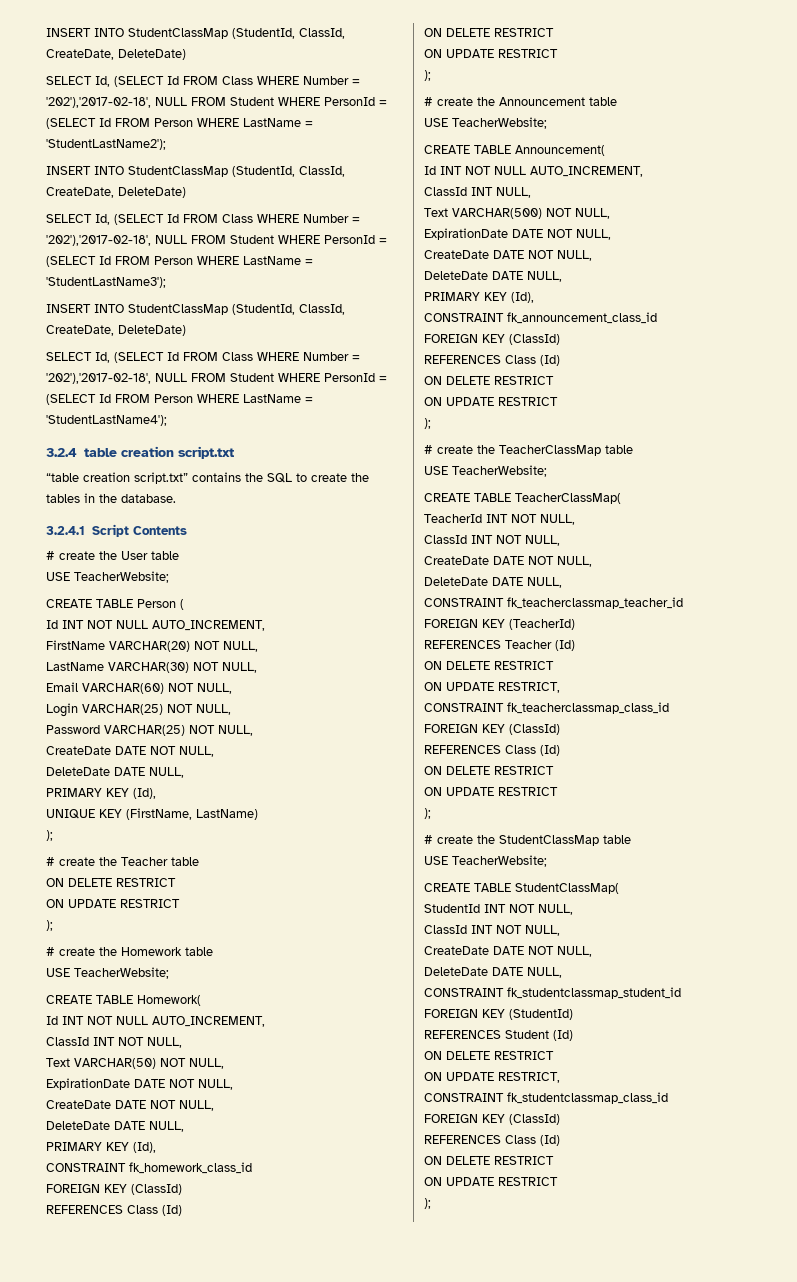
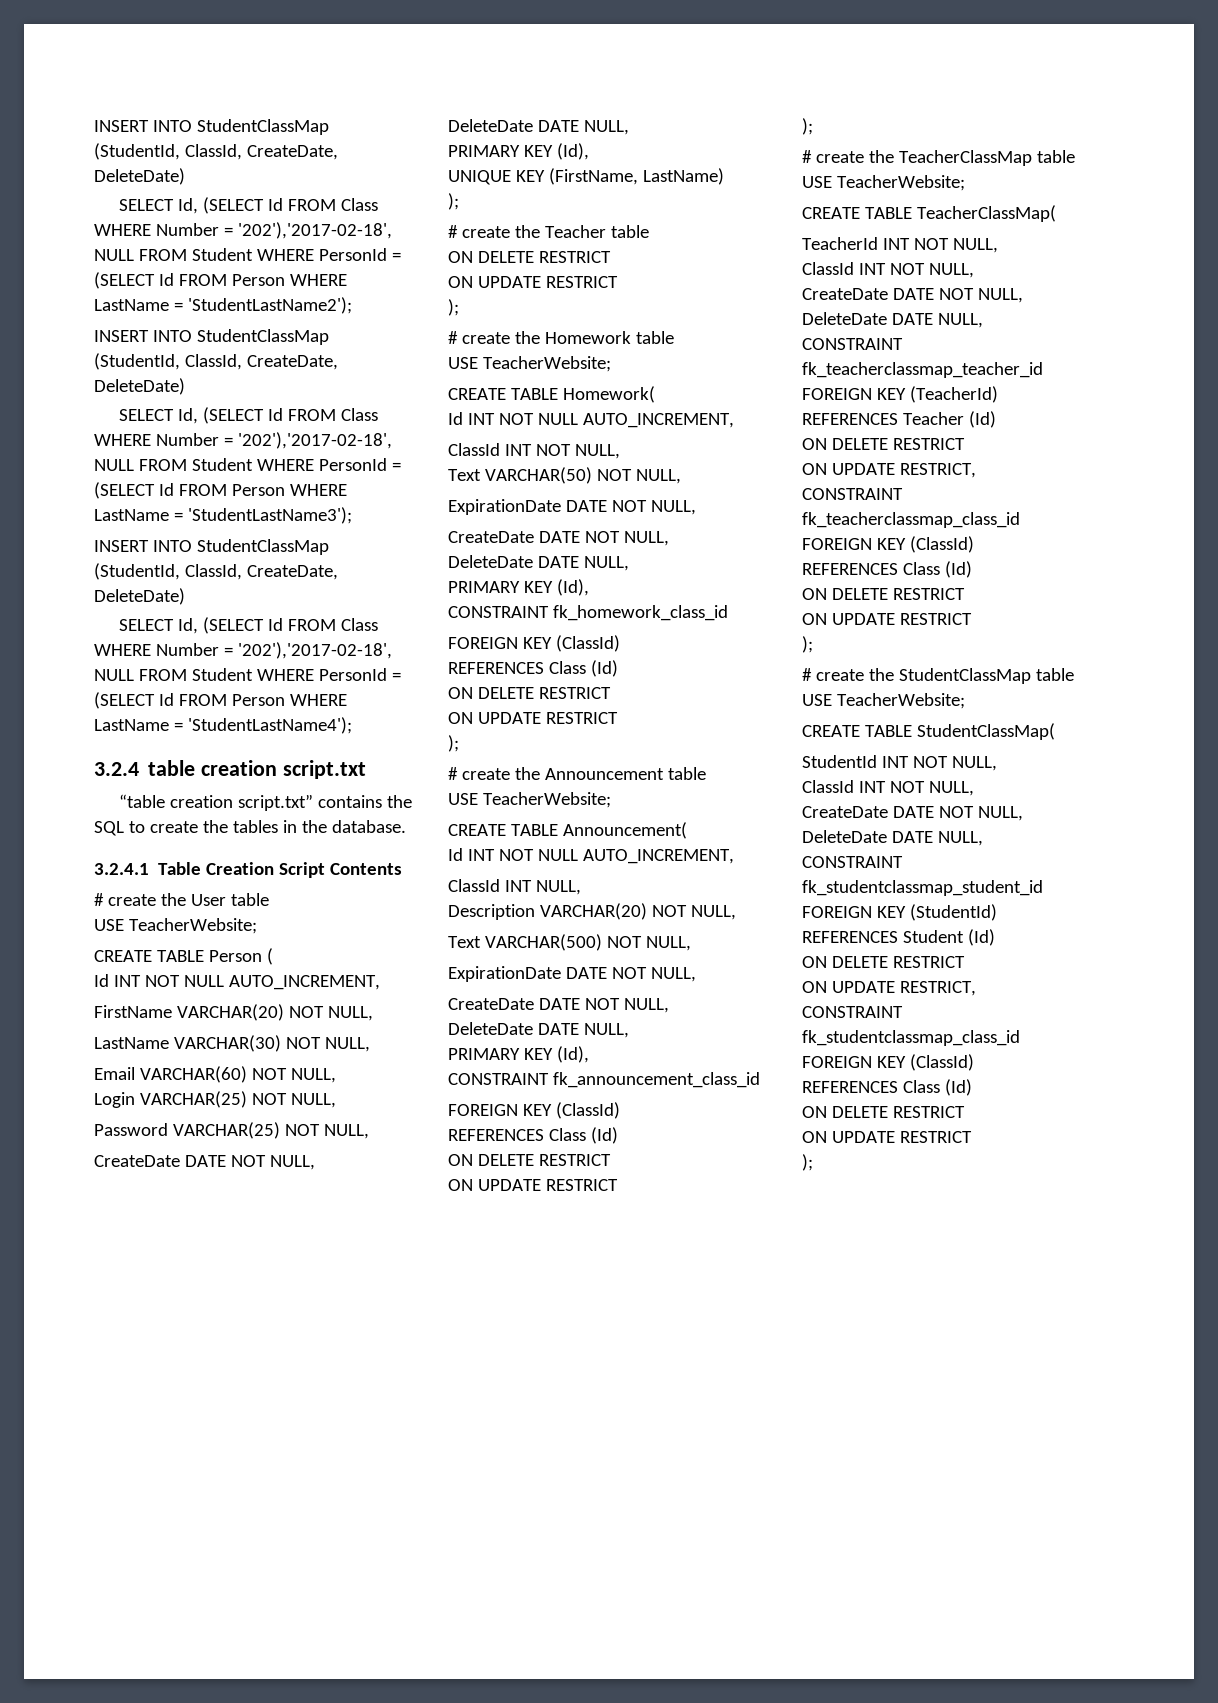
(85, 530) none -> [158,862,275,875] Table Creation
(531, 192) none -> [448,903,736,920] // Description VARCHAR(20) NOT NULL,

